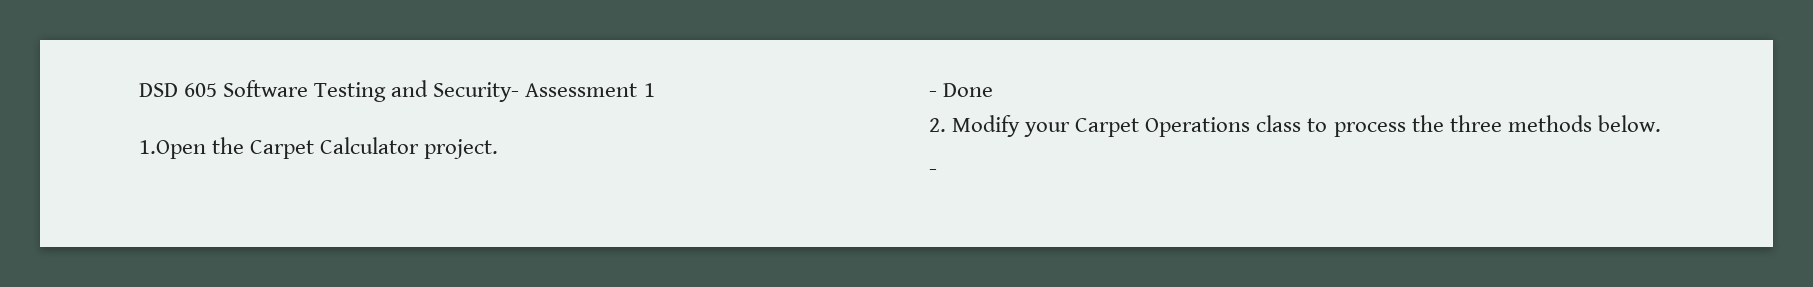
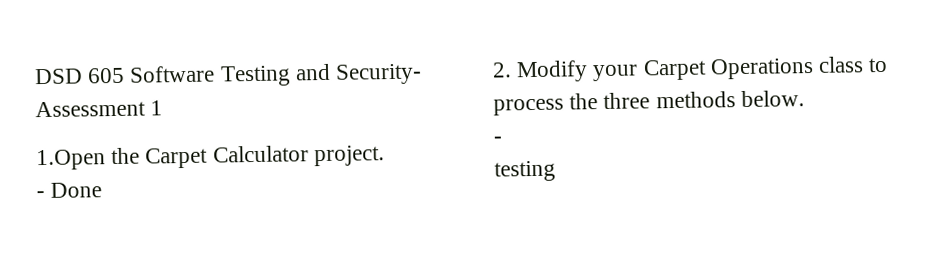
(937, 172) none -> [494,160,556,182] // testing

